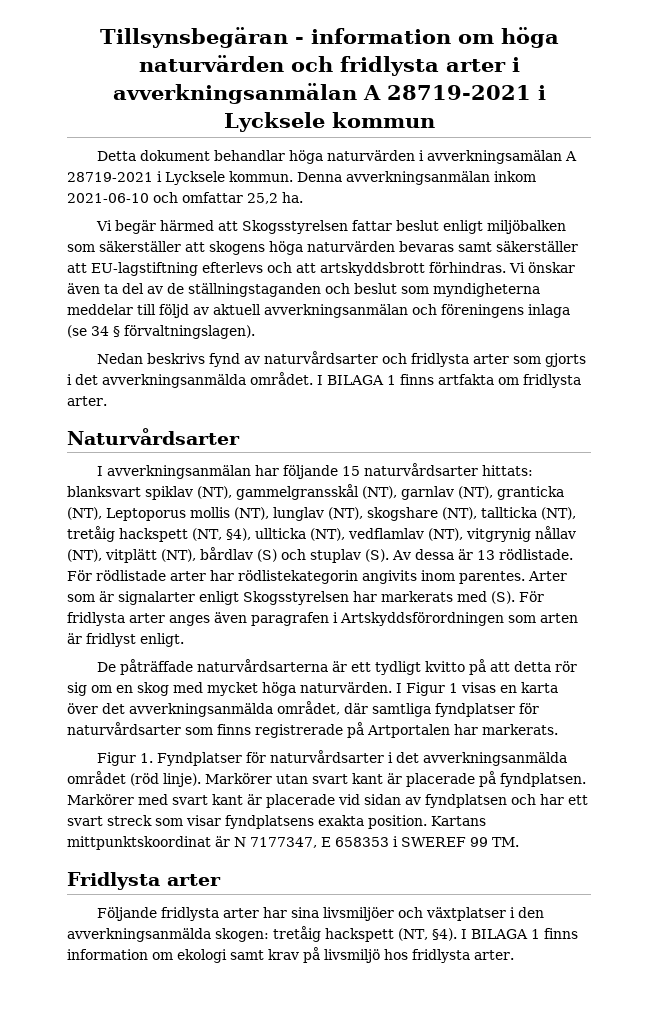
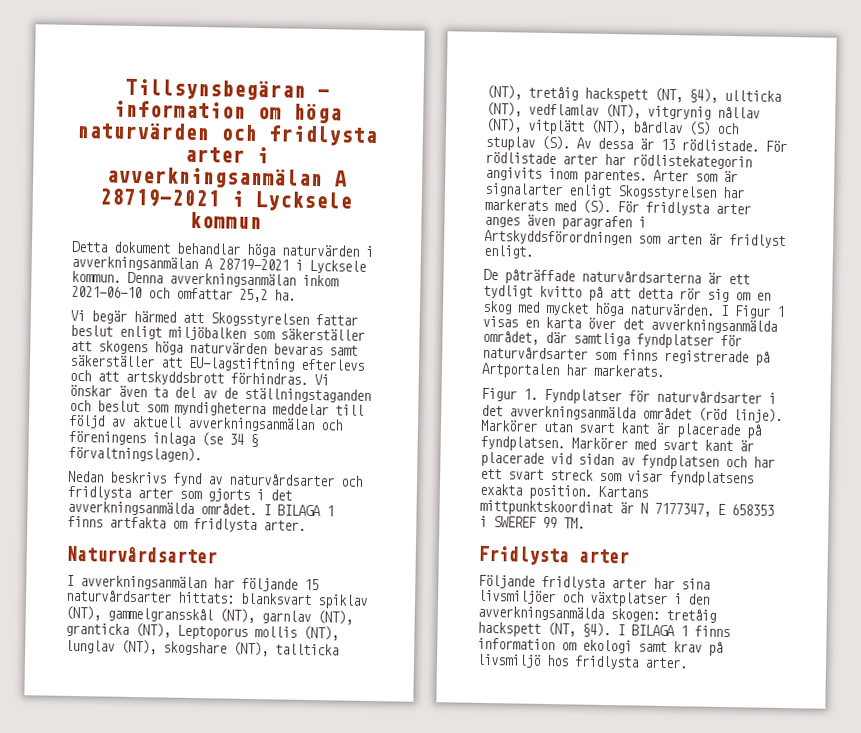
[426,150,562,164] avverkningsamälan -> [71,255,198,272] avverkningsanmälan

